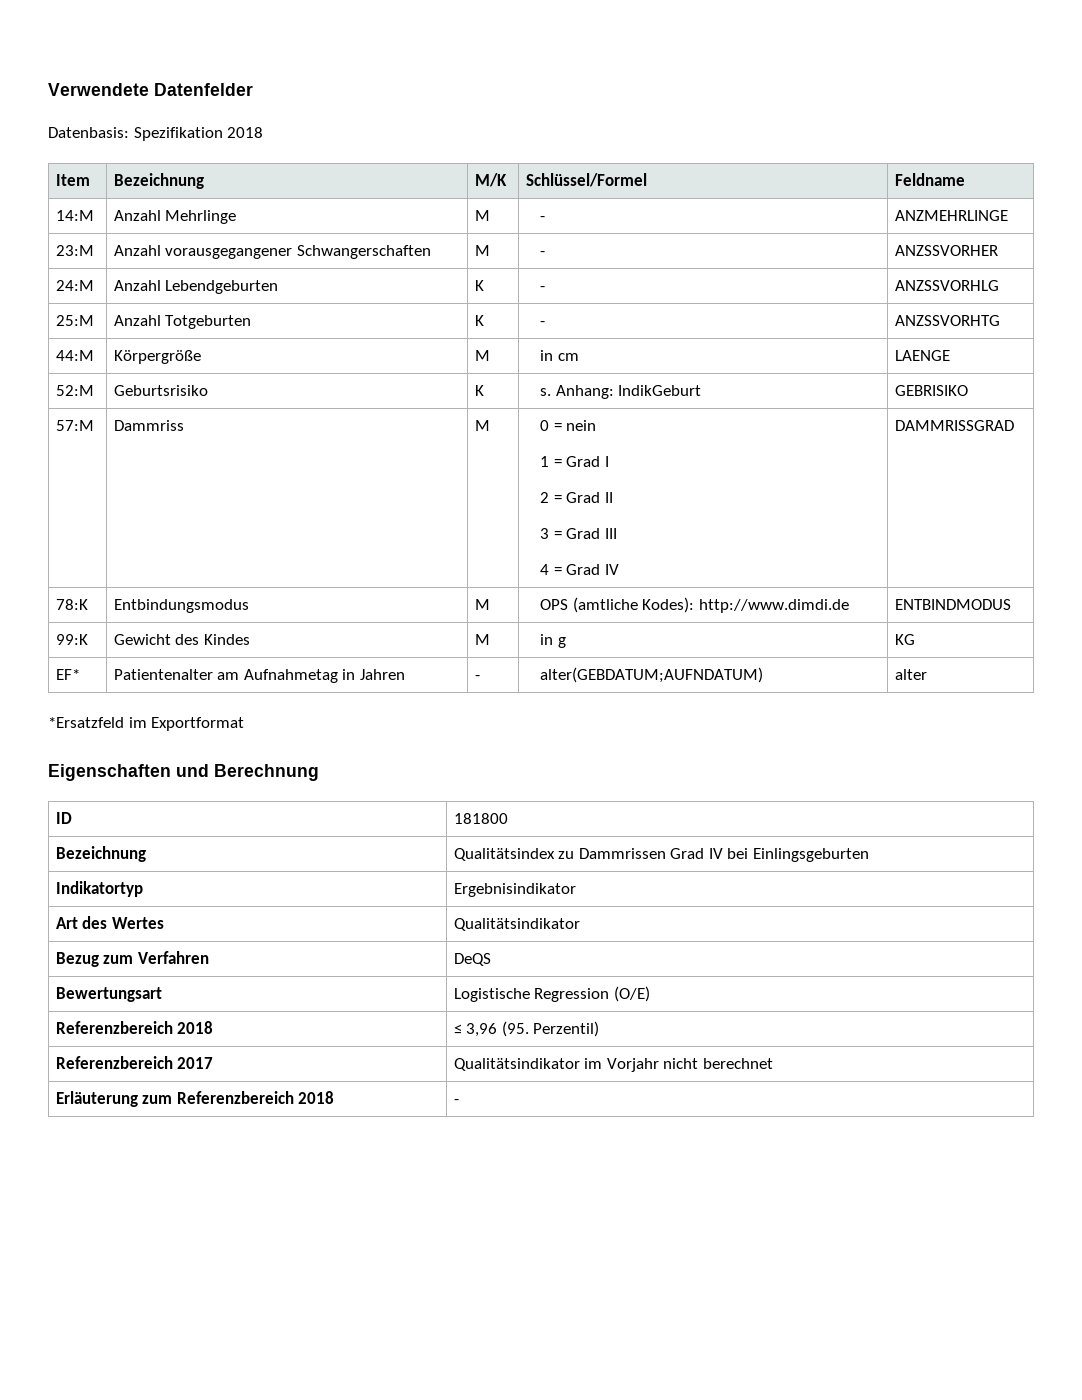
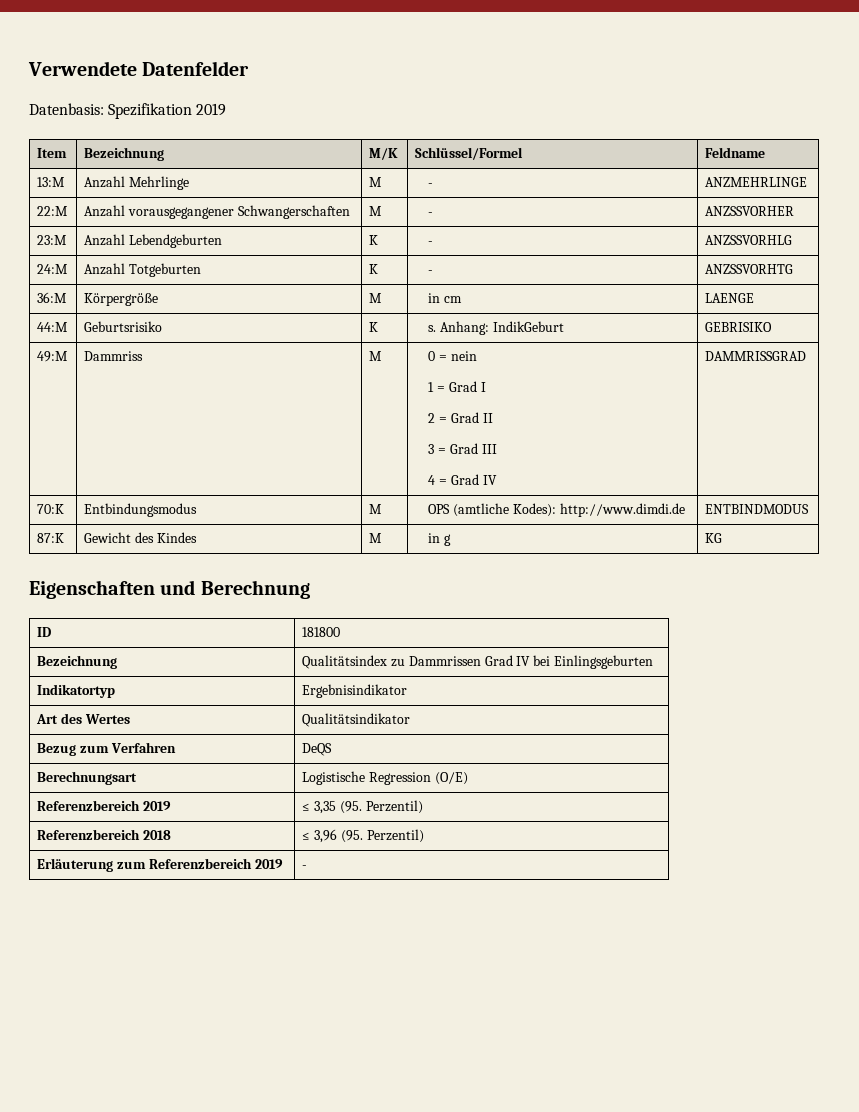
[227,127,264,138] 2018 -> [196,103,227,116] 2019
[55,210,94,221] 14:M -> [37,177,66,187] 13:M
[55,245,94,256] 23:M -> [37,206,69,216] 22:M
[55,280,94,291] 24:M -> [37,235,68,245] 23:M
[55,315,94,326] 25:M -> [37,264,69,274] 24:M
[55,350,94,361] 44:M -> [37,292,68,303] 36:M
[55,385,94,396] 52:M -> [37,322,69,332] 44:M
[55,420,94,431] 57:M -> [37,351,69,362] 49:M
[55,599,88,610] 78:K -> [37,504,65,514] 70:K
[55,634,88,645] 99:K -> [37,533,65,543] 87:K
[55,669,80,680] [113,669,405,683] [474,675,480,680] [540,667,764,683] [894,669,927,680] [48,717,245,731] // EF* | Patientenalter am Aufnahmetag in Jahren | - | alter(GEBDATUM;AUFNDATUM) | alter // *Ersatzfeld im Exportformat -> (723, 538) none
[55,987,162,1002] Bewertungsart -> [37,771,138,785] Berechnungsart
(650, 994) none -> [37,800,171,811] [302,800,423,814] // Referenzbereich 2019 | ≤ 3,35 (95. Perzentil)
[55,1056,214,1069] [453,1058,773,1072] // Referenzbereich 2017 | Qualitätsindikator im Vorjahr nicht berechnet -> (424, 836) none
[298,1091,335,1104] 2018 -> [254,859,283,869] 2019

